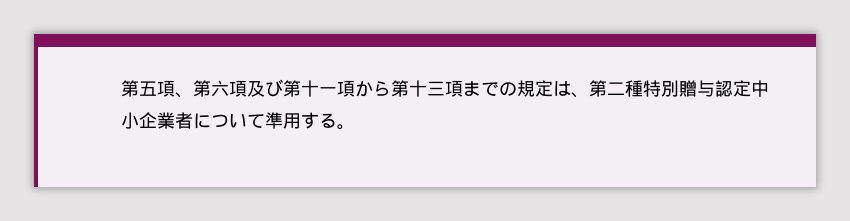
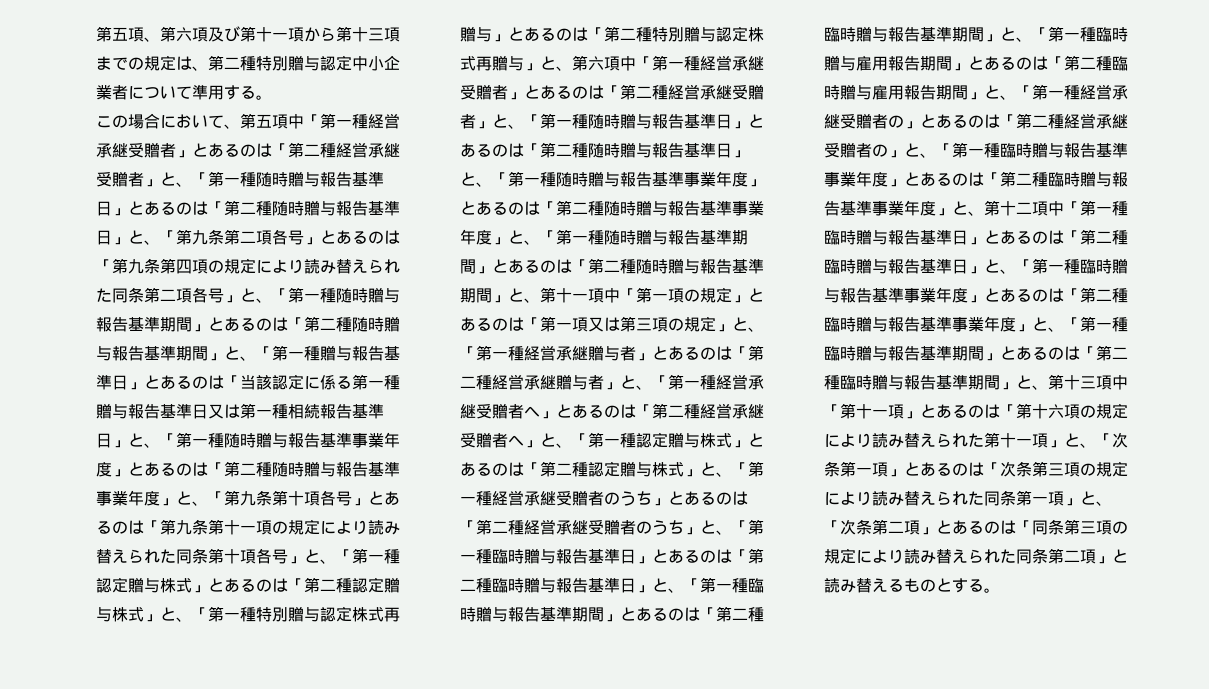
(356, 127) none -> [96,113,401,129] [96,142,401,158] [96,171,385,187] [96,200,401,216] [96,229,401,245] [96,258,401,274] [96,287,401,303] [96,316,401,332] [96,345,401,361] [96,374,401,390] [96,403,385,419] [96,432,401,448] [96,461,401,477] [96,490,401,506] [96,519,401,535] [96,548,401,564] [96,577,401,593] [96,606,401,622] [460,26,765,42] [460,55,765,71] [460,84,765,100] [460,113,765,129] [460,142,749,158] [460,171,765,187] [460,200,765,216] [460,229,749,245] [460,258,765,274] [460,287,765,303] [460,316,765,332] [460,345,765,361] [460,374,765,390] [460,403,765,419] [460,432,765,448] [460,461,765,477] [460,490,749,506] [460,519,765,535] [460,548,765,564] [460,577,765,593] [460,606,765,622] [824,26,1129,42] [824,55,1129,71] [824,84,1129,100] [824,113,1129,129] [824,142,1129,158] [824,171,1129,187] [824,200,1129,216] [824,229,1129,245] [824,258,1129,274] [824,287,1129,303] [824,316,1129,332] [824,345,1129,361] [824,374,1129,390] [824,403,1129,419] [824,432,1129,448] [824,461,1129,477] [824,490,1113,506] [824,519,1129,535] [824,548,1129,564] [824,578,1001,593] // この場合において、第五項中「第一種経営承継受贈者」とあるのは「第二種経営承継受贈者」と、「第一種随時贈与報告基準日」とあるのは「第二種随時贈与報告基準日」と、「第九条第二項各号」とあるのは「第九条第四項の規定により読み替えられた同条第二項各号」と、「第一種随時贈与報告基準期間」とあるのは「第二種随時贈与報告基準期間」と、「第一種贈与報告基準日」とあるのは「当該認定に係る第一種贈与報告基準日又は第一種相続報告基準日」と、「第一種随時贈与報告基準事業年度」とあるのは「第二種随時贈与報告基準事業年度」と、「第九条第十項各号」とあるのは「第九条第十一項の規定により読み替えられた同条第十項各号」と、「第一種認定贈与株式」とあるのは「第二種認定贈与株式」と、「第一種特別贈与認定株式再贈与」とあるのは「第二種特別贈与認定株式再贈与」と、第六項中「第一種経営承継受贈者」とあるのは「第二種経営承継受贈者」と、「第一種随時贈与報告基準日」とあるのは「第二種随時贈与報告基準日」と、「第一種随時贈与報告基準事業年度」とあるのは「第二種随時贈与報告基準事業年度」と、「第一種随時贈与報告基準期間」とあるのは「第二種随時贈与報告基準期間」と、第十一項中「第一項の規定」とあるのは「第一項又は第三項の規定」と、「第一種経営承継贈与者」とあるのは「第二種経営承継贈与者」と、「第一種経営承継受贈者へ」とあるのは「第二種経営承継受贈者へ」と、「第一種認定贈与株式」とあるのは「第二種認定贈与株式」と、「第一種経営承継受贈者のうち」とあるのは「第二種経営承継受贈者のうち」と、「第一種臨時贈与報告基準日」とあるのは「第二種臨時贈与報告基準日」と、「第一種臨時贈与報告基準期間」とあるのは「第二種臨時贈与報告基準期間」と、「第一種臨時贈与雇用報告期間」とあるのは「第二種臨時贈与雇用報告期間」と、「第一種経営承継受贈者の」とあるのは「第二種経営承継受贈者の」と、「第一種臨時贈与報告基準事業年度」とあるのは「第二種臨時贈与報告基準事業年度」と、第十二項中「第一種臨時贈与報告基準日」とあるのは「第二種臨時贈与報告基準日」と、「第一種臨時贈与報告基準事業年度」とあるのは「第二種臨時贈与報告基準事業年度」と、「第一種臨時贈与報告基準期間」とあるのは「第二種臨時贈与報告基準期間」と、第十三項中「第十一項」とあるのは「第十六項の規定により読み替えられた第十一項」と、「次条第一項」とあるのは「次条第三項の規定により読み替えられた同条第一項」と、「次条第二項」とあるのは「同条第三項の規定により読み替えられた同条第二項」と読み替えるものとする。

